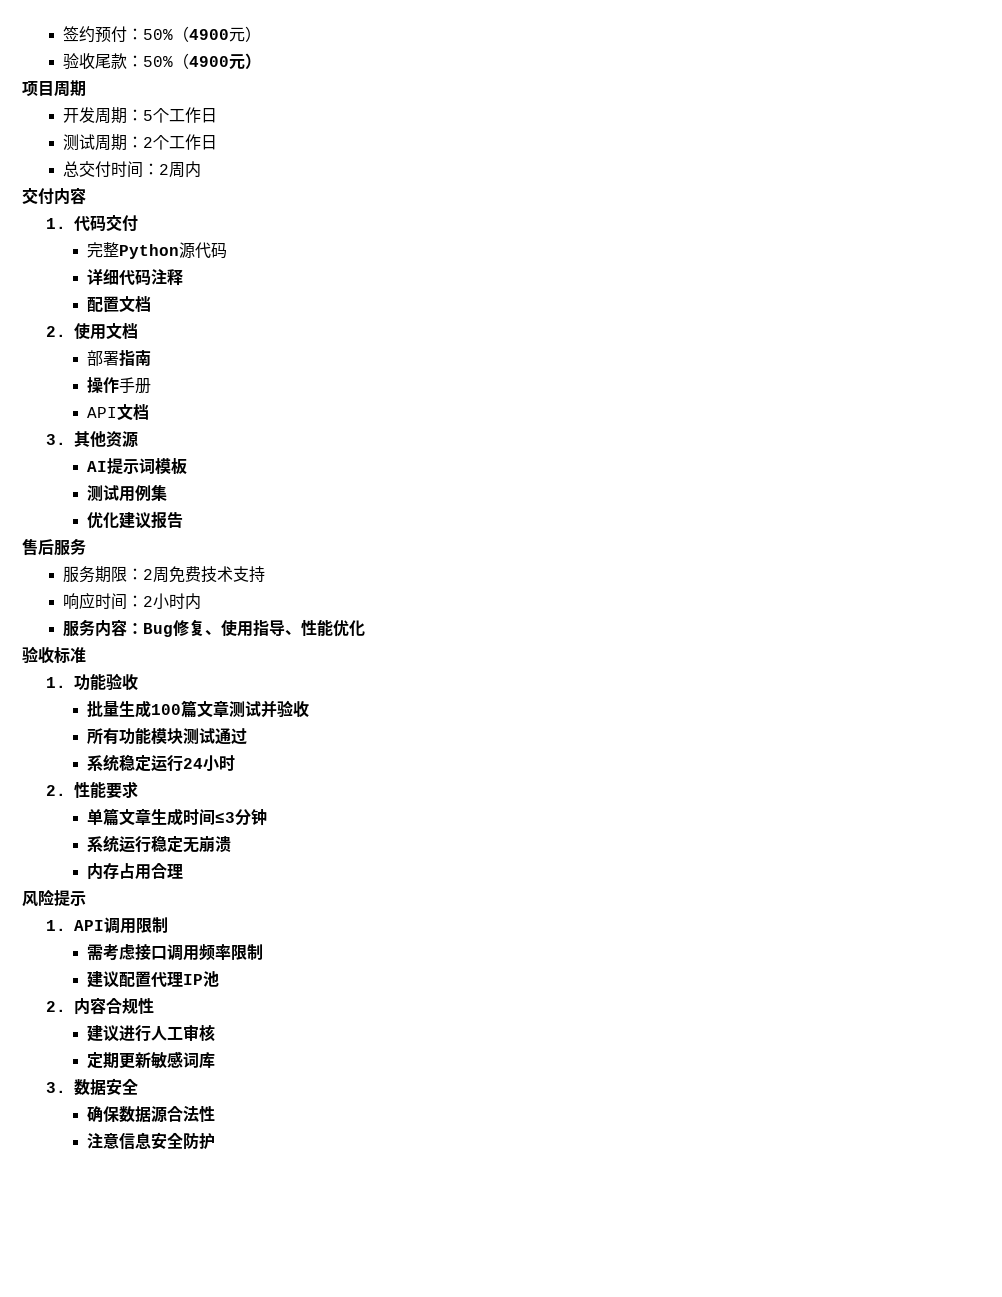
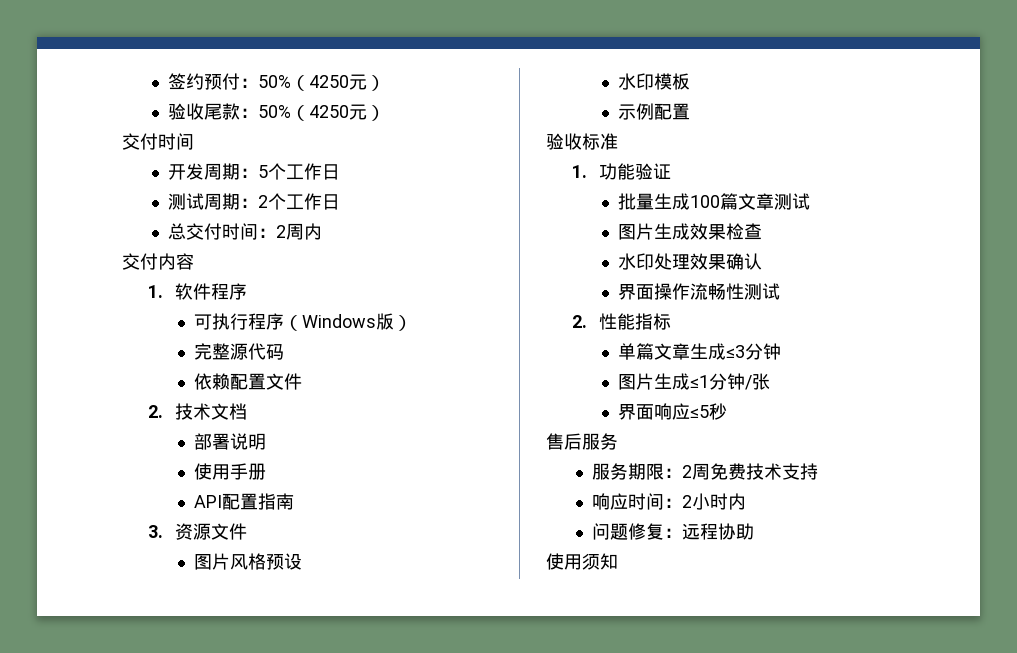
[189,29,230,40] 4900 -> [309,75,350,88] 4250
[189,53,262,70] [22,80,86,97] 4900元） // 项目周期 -> [309,104,386,121] [122,133,194,150] 4250元） // 交付时间
[73,215,138,232] 代码交付 -> [174,283,247,300] [194,313,413,331] 软件程序 // 可执行程序（Windows版）
[118,244,179,259] Python -> (231, 351) none
[86,268,183,286] [86,295,151,313] [45,323,106,340] 详细代码注释 // 配置文档 // 2.使用 -> [194,373,303,390] [148,403,211,420] 依赖配置文件 // 2.技术
[118,350,151,366] [86,377,119,393] 指南 // 操作 -> [230,433,267,450] [194,463,231,480] 说明 // 使用
[116,403,149,421] [45,431,106,447] 文档 // 3.其他 -> [222,493,295,510] [148,525,164,538] 配置指南 // 3.
[86,458,187,475] [86,485,167,502] [86,511,183,529] // AI提示词模板 // 测试用例集 // 优化建议报告 -> [210,523,247,540] [194,553,303,570] [618,73,691,90] [618,103,691,120] [546,133,618,150] [572,163,671,180] [618,193,811,210] [618,223,763,240] [618,253,763,270] [618,283,781,300] [572,313,671,330] [618,343,782,360] [618,373,771,390] [618,403,728,420] 文件 // 图片风格预设 // 水印模板 // 示例配置 // 验收标准 // 1.功能验证 // 批量生成100篇文章测试 // 图片生成效果检查 // 水印处理效果确认 // 界面操作流畅性测试 // 2.性能指标 // 单篇文章生成≤3分钟 // 图片生成≤1分钟/张 // 界面响应≤5秒
[63,619,366,637] [22,646,86,664] [45,673,138,691] [86,700,309,718] [86,727,247,745] [86,754,235,772] [45,781,138,799] [86,808,267,826] [86,835,231,853] [86,863,183,880] [22,889,86,907] [45,917,168,934] [86,944,263,961] [86,971,219,988] [45,997,154,1015] [86,1024,215,1042] [86,1051,215,1069] [45,1078,138,1096] [86,1105,215,1123] [86,1132,215,1150] 服务内容：Bug修复、使用指导、性能优化 // 验收标准 // 1.功能验收 // 批量生成100篇文章测试并验收 // 所有功能模块测试通过 // 系统稳定运行24小时 // 2.性能要求 // 单篇文章生成时间≤3分钟 // 系统运行稳定无崩溃 // 内存占用合理 // 风险提示 // 1. API调用限制 // 需考虑接口调用频率限制 // 建议配置代理IP池 // 2.内容合规性 // 建议进行人工审核 // 定期更新敏感词库 // 3.数据安全 // 确保数据源合法性 // 注意信息安全防护 -> [592,523,755,540] [546,553,618,570] 问题修复：远程协助 // 使用须知

